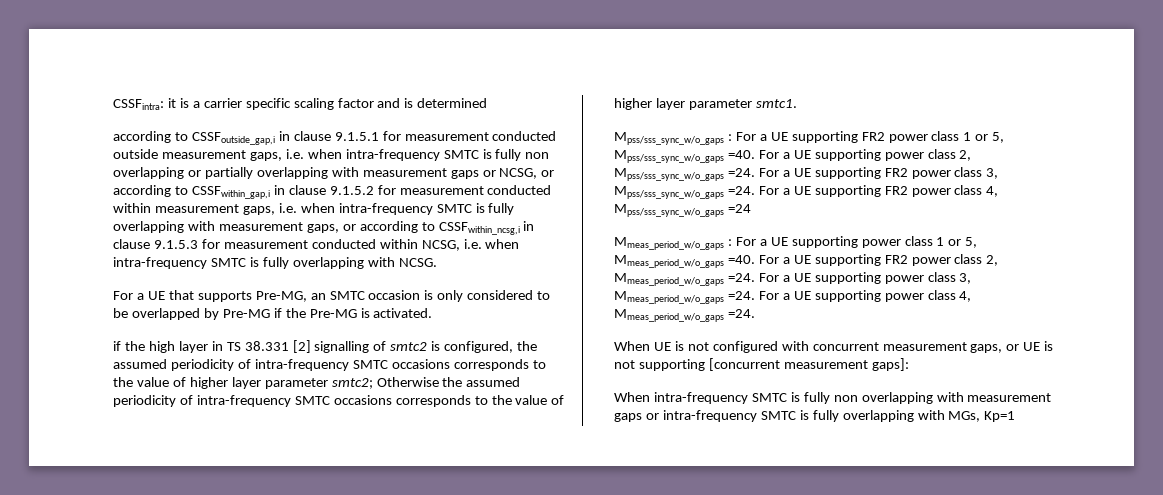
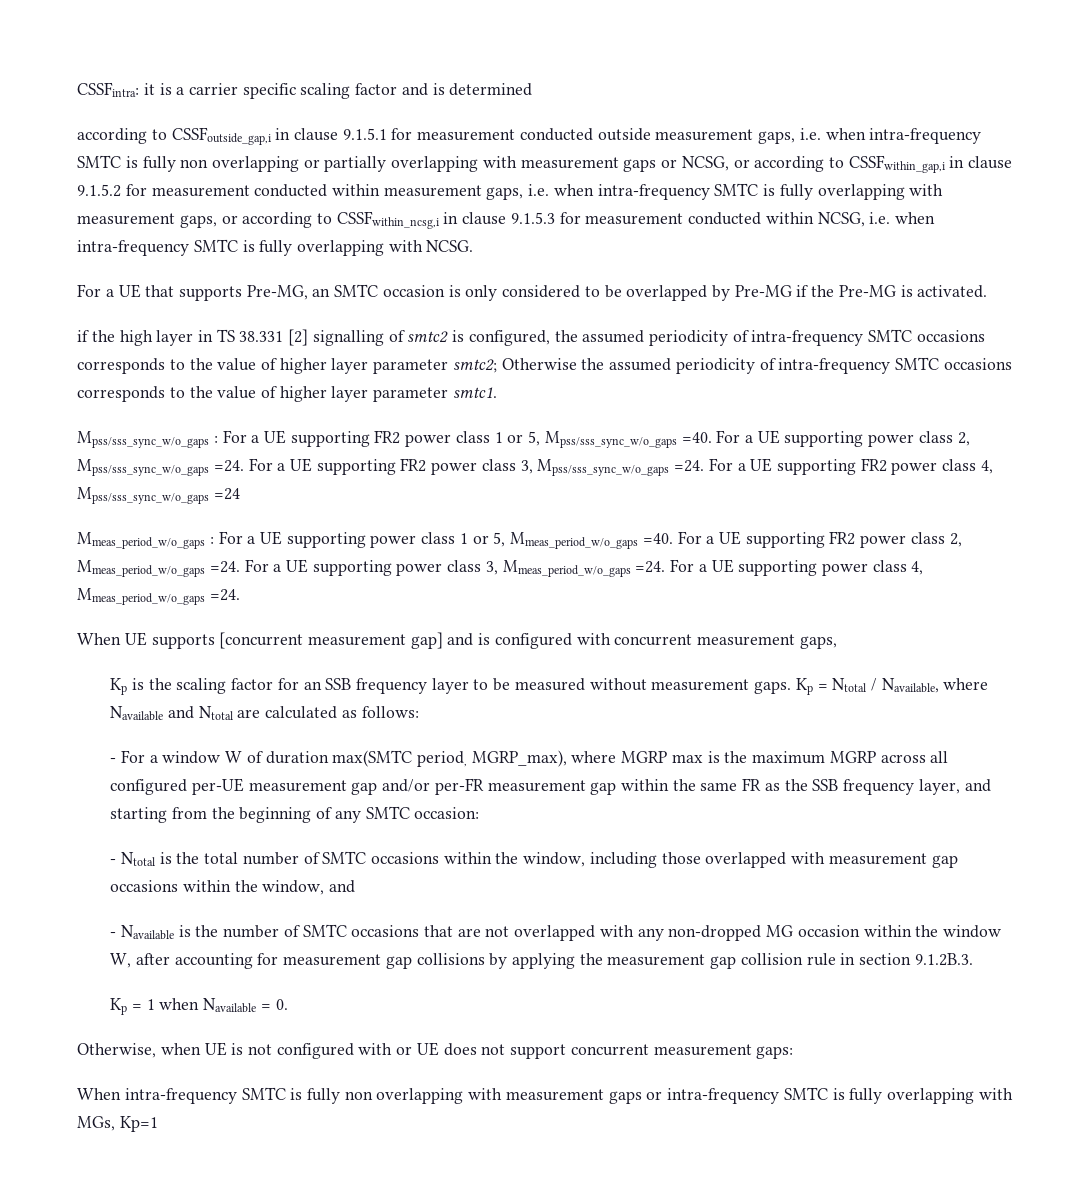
[674,341,709,351] is not -> [151,632,491,649] supports [concurrent measurement gap] and is
[1006,341,1054,351] [614,358,909,371] or UE is not supporting [concurrent measurement gaps]: -> [110,678,989,695] [110,706,419,721] [110,750,949,767] [110,778,991,795] [110,806,480,823] [110,851,958,868] [110,880,356,895] [110,924,1001,941] [110,953,973,969] [110,998,288,1015] [77,1042,794,1059] // Kp is the scaling factor for an SSB frequency layer to be measured without measurement gaps. Kp = Ntotal / Navailable, where Navailable and Ntotal are calculated as follows: // - For a window W of duration max(SMTC period, MGRP_max), where MGRP max is the maximum MGRP across all configured per-UE measurement gap and/or per-FR measurement gap within the same FR as the SSB frequency layer, and starting from the beginning of any SMTC occasion: // - Ntotal is the total number of SMTC occasions within the window, including those overlapped with measurement gap occasions within the window, and // - Navailable is the number of SMTC occasions that are not overlapped with any non-dropped MG occasion within the window W, after accounting for measurement gap collisions by applying the measurement gap collision rule in section 9.1.2B.3. // Kp = 1 when Navailable = 0. // Otherwise, when UE is not configured with or UE does not support concurrent measurement gaps:

